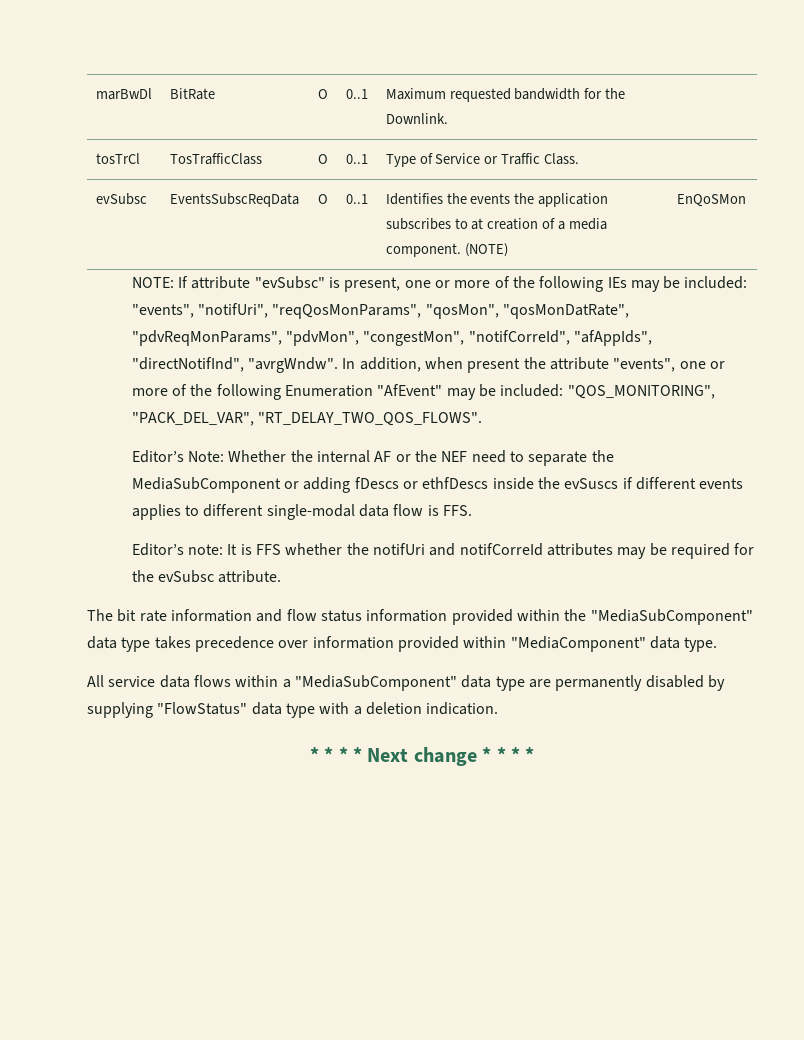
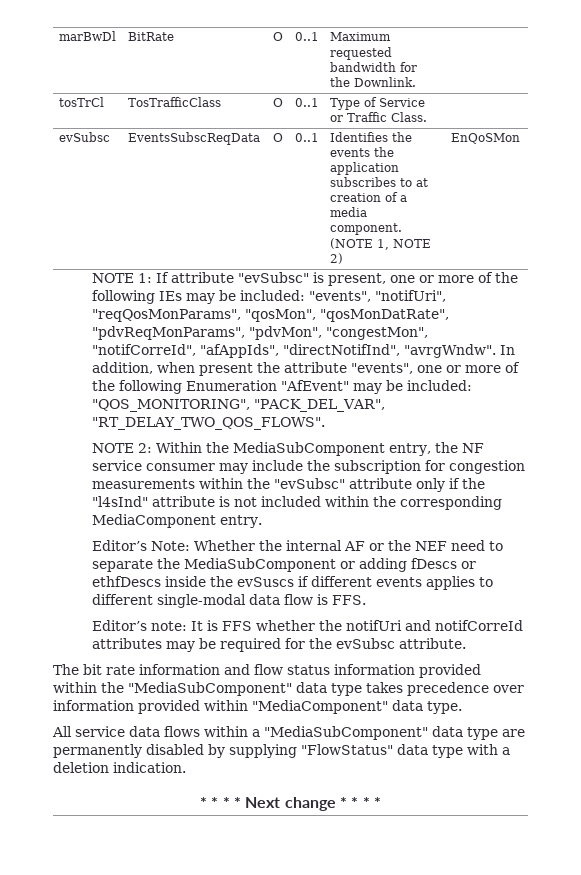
[464,243,508,257] (NOTE) -> [329,238,431,250] [329,253,343,264] (NOTE 1, NOTE 2)
[131,277,174,288] NOTE: -> [91,273,152,283] NOTE 1:
(482, 419) none -> [91,442,484,456] [91,460,525,474] [91,478,485,492] [91,496,502,510] [91,514,262,528] // NOTE 2: Within the MediaSubComponent entry, the NF service consumer may include the subscription for congestion measurements within the "evSubsc" attribute only if the "l4sInd" attribute is not included within the corresponding MediaComponent entry.

